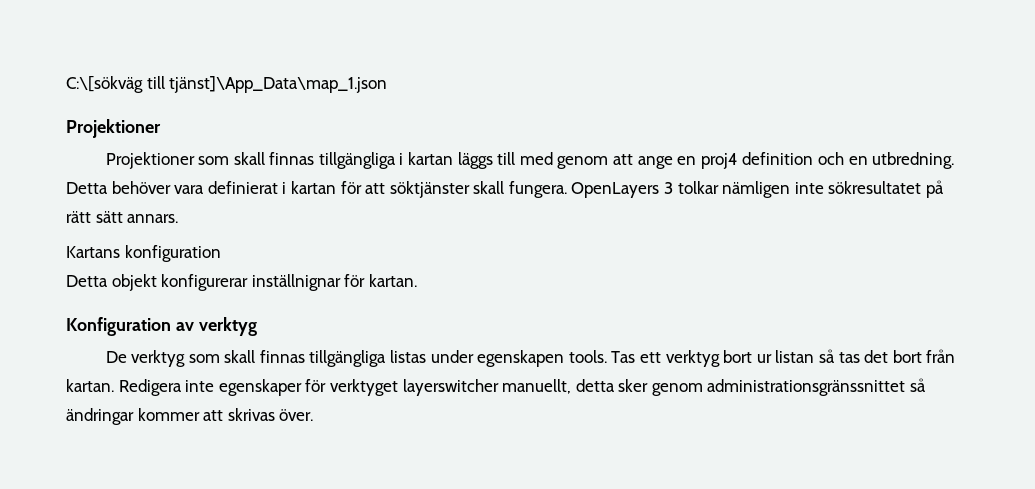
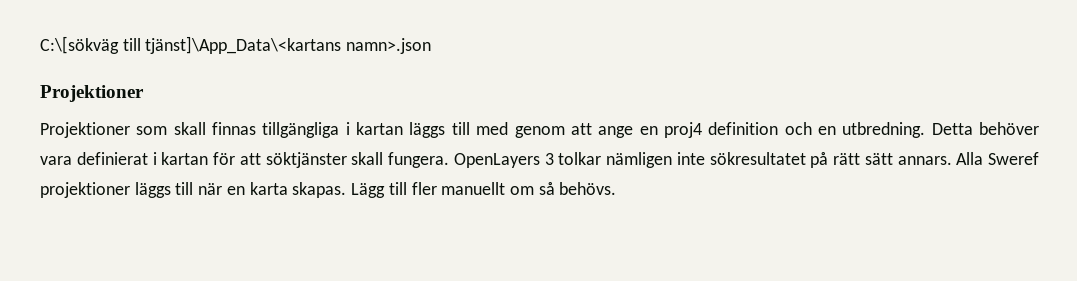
[169,76,388,93] tjänst]\App_Data\map_1.json -> [145,36,432,54] tjänst]\App_Data\<kartans namn>.json
[66,245,221,262] [66,274,417,291] [66,317,257,336] [105,349,956,367] [66,378,927,396] [66,408,314,425] // Kartans konfiguration // Detta objekt konfigurerar inställnignar för kartan. // Konfiguration av verktyg // De verktyg som skall finnas tillgängliga listas under egenskapen tools. Tas ett verktyg bort ur listan så tas det bort från kartan. Redigera inte egenskaper för verktyget layerswitcher manuellt, detta sker genom administrationsgränssnittet så ändringar kommer att skrivas över. -> [956,152,1039,165] [40,182,617,198] Alla Sweref projektioner läggs till när en karta skapas. Lägg till fler manuellt om så behövs.

